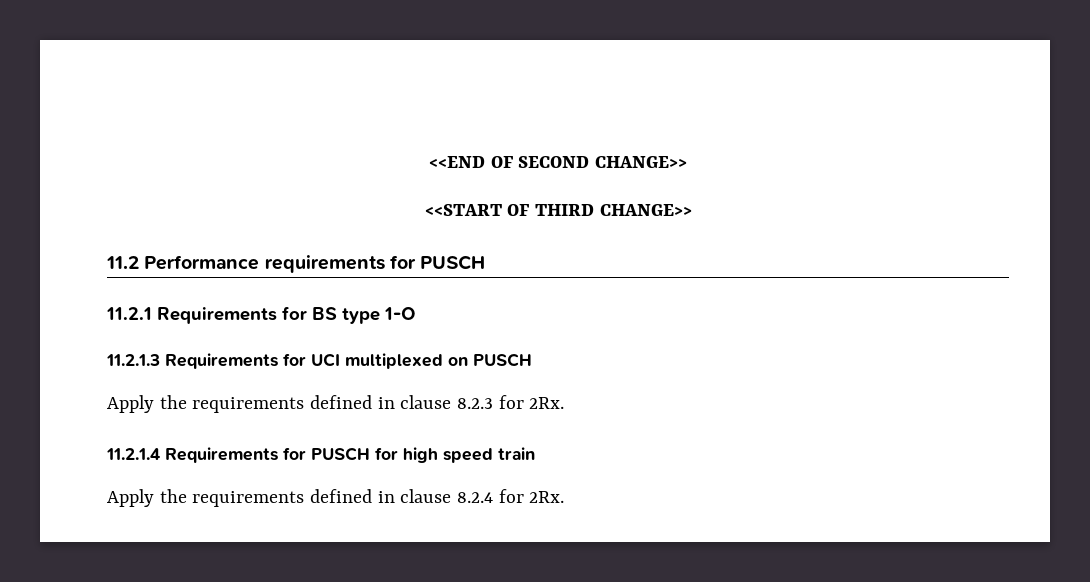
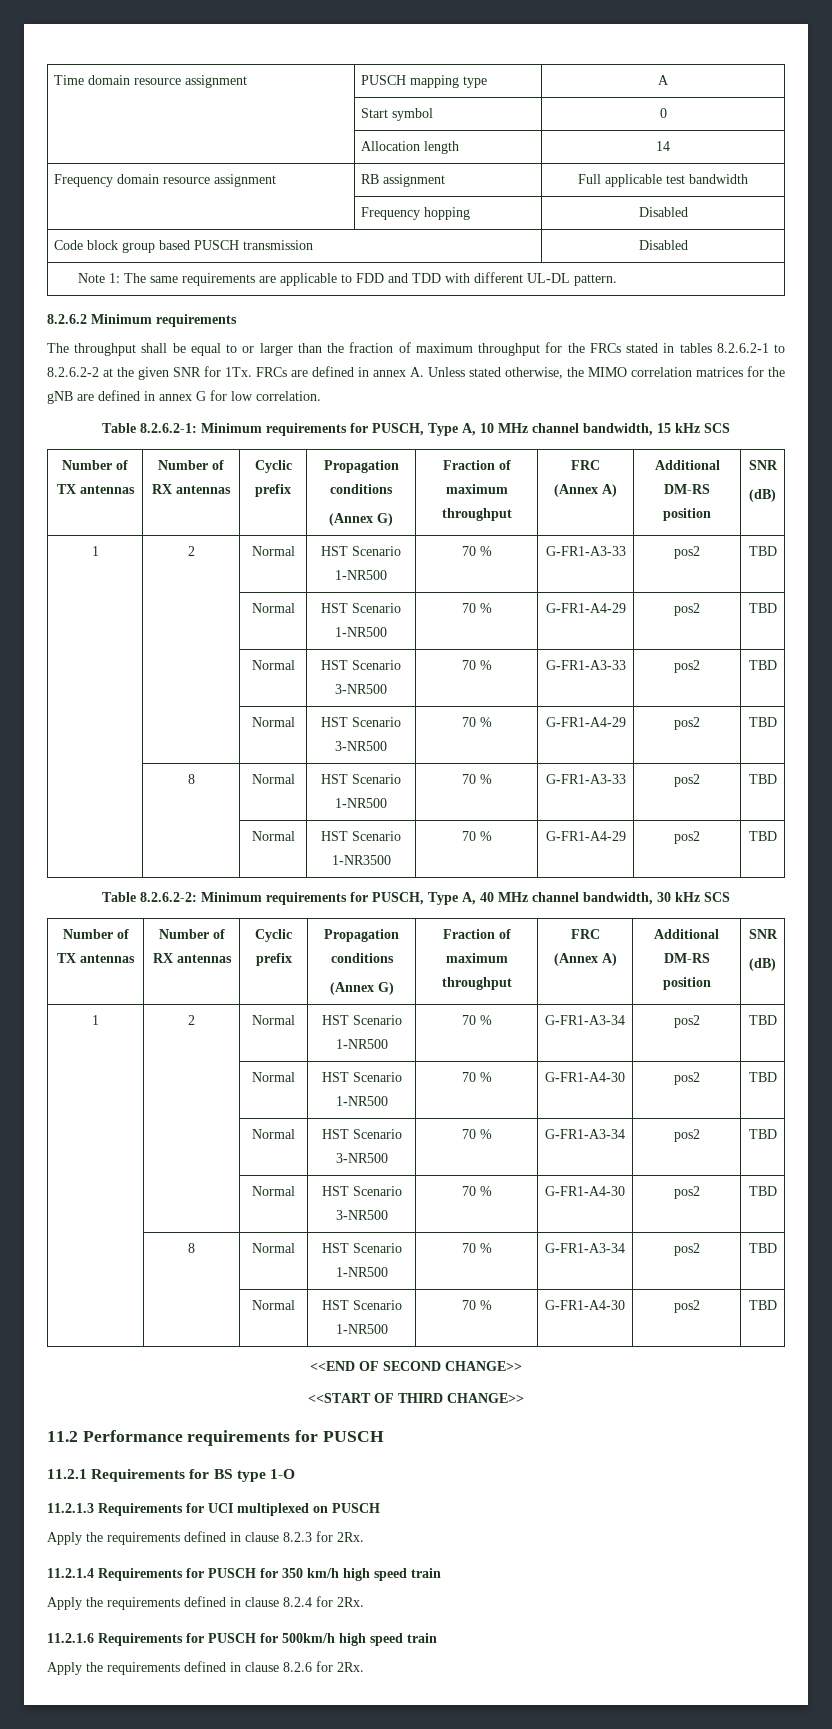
(428, 162) none -> [54,75,248,88] [361,75,488,88] [658,75,669,85] [361,108,434,121] [659,108,667,118] [361,141,460,154] [656,141,670,151] [54,174,277,187] [361,174,446,187] [578,174,748,187] [361,207,471,220] [638,207,688,217] [54,240,314,253] [638,240,688,250] [77,272,617,286] [47,314,237,327] [47,342,785,356] [47,366,785,380] [47,390,321,404] [102,423,730,436] [62,460,128,470] [56,484,135,494] [158,460,224,470] [152,484,231,494] [254,460,292,473] [255,484,291,497] [323,460,399,473] [330,484,393,494] [329,513,393,526] [442,460,511,470] [445,484,508,494] [441,508,512,521] [571,460,600,470] [554,484,617,497] [654,460,720,470] [664,484,710,494] [663,508,711,521] [748,460,778,470] [749,489,776,502] [91,546,99,556] [187,546,195,556] [251,546,295,556] [321,546,401,556] [335,570,387,580] [461,546,492,556] [545,546,626,556] [674,546,700,559] [748,546,777,556] [251,603,295,613] [321,603,401,613] [335,627,387,637] [461,603,492,613] [545,603,626,613] [674,603,700,616] [748,603,777,613] [251,660,295,670] [321,660,401,670] [335,684,387,694] [461,660,492,670] [545,660,626,670] [674,660,700,673] [748,660,777,670] [251,717,295,727] [321,717,401,727] [335,741,387,751] [461,717,492,727] [545,717,626,727] [674,717,700,730] [748,717,777,727] [187,774,195,784] [251,774,295,784] [321,774,401,784] [335,798,387,808] [461,774,492,784] [545,774,626,784] [674,774,700,787] [748,774,777,784] [251,831,295,841] [321,831,401,841] [331,855,391,865] [461,831,492,841] [545,831,626,841] [674,831,700,844] [748,831,777,841] [102,892,730,905] [62,929,129,939] [57,953,135,963] [158,929,225,939] [152,953,232,963] [255,929,292,942] [255,953,292,966] [324,929,399,942] [330,953,394,963] [329,982,394,995] [442,929,511,939] [445,953,508,963] [441,977,512,990] [570,929,600,939] [553,953,617,966] [654,929,719,939] [663,953,710,963] [662,977,711,990] [748,929,778,939] [749,958,776,971] [92,1015,99,1025] [188,1015,195,1025] [252,1015,295,1025] [321,1015,402,1025] [335,1039,388,1049] [461,1015,492,1025] [545,1015,625,1025] [673,1015,700,1028] [748,1015,777,1025] [252,1072,295,1082] [321,1072,402,1082] [335,1096,388,1106] [461,1072,492,1082] [545,1072,625,1082] [673,1072,700,1085] [748,1072,777,1082] [252,1129,295,1139] [321,1129,402,1139] [335,1153,388,1163] [461,1129,492,1139] [545,1129,625,1139] [673,1129,700,1142] [748,1129,777,1139] [252,1186,295,1196] [321,1186,402,1196] [335,1210,388,1220] [461,1186,492,1196] [545,1186,625,1196] [673,1186,700,1199] [748,1186,777,1196] [188,1243,195,1253] [252,1243,295,1253] [321,1243,402,1253] [335,1267,388,1277] [461,1243,492,1253] [545,1243,625,1253] [673,1243,700,1256] [748,1243,777,1253] [252,1300,295,1310] [321,1300,402,1310] [335,1324,388,1334] [461,1300,492,1310] [545,1300,625,1310] [673,1300,700,1313] [748,1300,777,1310] Time domain resource assignment | PUSCH mapping type | A // | Start symbol | 0 // | Allocation length | 14 // Frequency domain resource assignment | RB assignment | Full applicable test bandwidth // | Frequency hopping | Disabled // Code block group based PUSCH transmission | Disabled // Note 1: The same requirements are applicable to FDD and TDD with different UL-DL pattern. // 8.2.6.2 Minimum requirements // The throughput shall be equal to or larger than the fraction of maximum throughput for the FRCs stated in tables 8.2.6.2-1 to 8.2.6.2-2 at the given SNR for 1Tx. FRCs are defined in annex A. Unless stated otherwise, the MIMO correlation matrices for the gNB are defined in annex G for low correlation. // Table 8.2.6.2-1: Minimum requirements for PUSCH, Type A, 10 MHz channel bandwidth, 15 kHz SCS // Number of TX antennas | Number of RX antennas | Cyclic prefix | Propagation conditions // (Annex G) | Fraction of maximum throughput | FRC // (Annex A) | Additional DM-RS position | SNR // (dB) // 1 | 2 | Normal | HST Scenario 1-NR500 | 70 % | G-FR1-A3-33 | pos2 | TBD // | | Normal | HST Scenario 1-NR500 | 70 % | G-FR1-A4-29 | pos2 | TBD // | | Normal | HST Scenario 3-NR500 | 70 % | G-FR1-A3-33 | pos2 | TBD // | | Normal | HST Scenario 3-NR500 | 70 % | G-FR1-A4-29 | pos2 | TBD // | 8 | Normal | HST Scenario 1-NR500 | 70 % | G-FR1-A3-33 | pos2 | TBD // | | Normal | HST Scenario 1-NR3500 | 70 % | G-FR1-A4-29 | pos2 | TBD // Table 8.2.6.2-2: Minimum requirements for PUSCH, Type A, 40 MHz channel bandwidth, 30 kHz SCS // Number of TX antennas | Number of RX antennas | Cyclic prefix | Propagation conditions // (Annex G) | Fraction of maximum throughput | FRC // (Annex A) | Additional DM-RS position | SNR // (dB) // 1 | 2 | Normal | HST Scenario 1-NR500 | 70 % | G-FR1-A3-34 | pos2 | TBD // | | Normal | HST Scenario 1-NR500 | 70 % | G-FR1-A4-30 | pos2 | TBD // | | Normal | HST Scenario 3-NR500 | 70 % | G-FR1-A3-34 | pos2 | TBD // | | Normal | HST Scenario 3-NR500 | 70 % | G-FR1-A4-30 | pos2 | TBD // | 8 | Normal | HST Scenario 1-NR500 | 70 % | G-FR1-A3-34 | pos2 | TBD // | | Normal | HST Scenario 1-NR500 | 70 % | G-FR1-A4-30 | pos2 | TBD //
(398, 453) none -> [282,1568,339,1578] 350 km/h
(565, 497) none -> [47,1633,437,1646] [47,1661,364,1675] // 11.2.1.6 Requirements for PUSCH for 500km/h high speed train // Apply the requirements defined in clause 8.2.6 for 2Rx.

